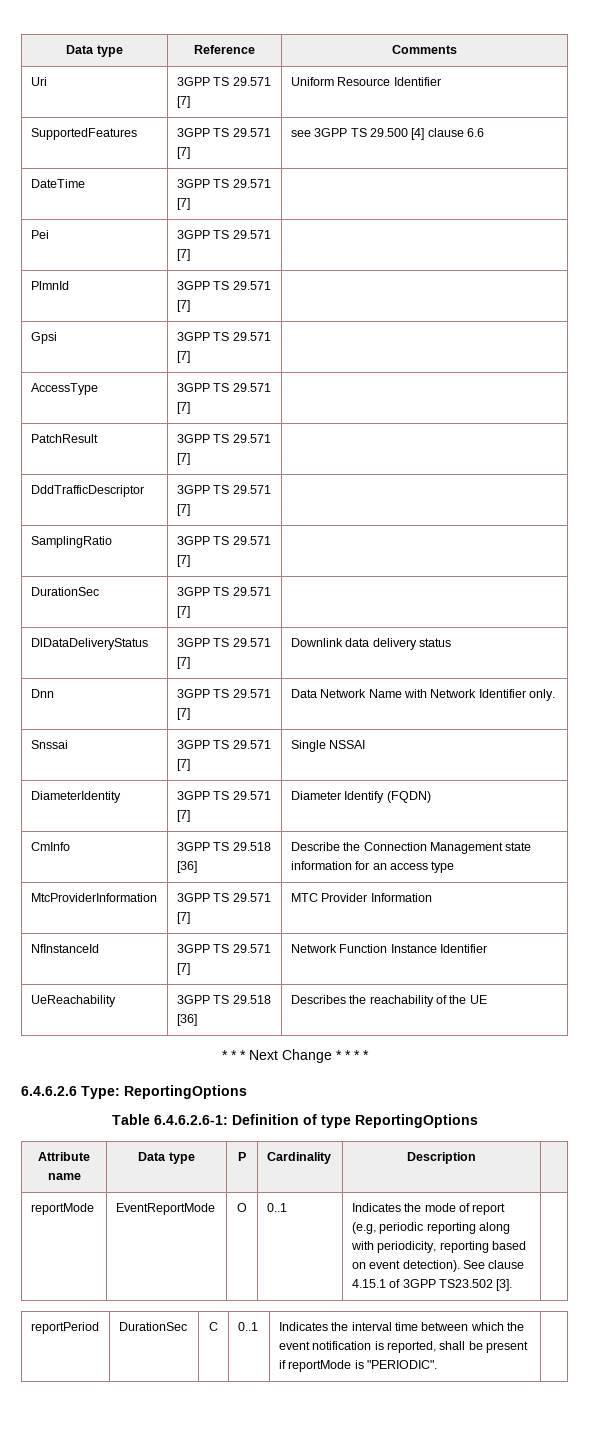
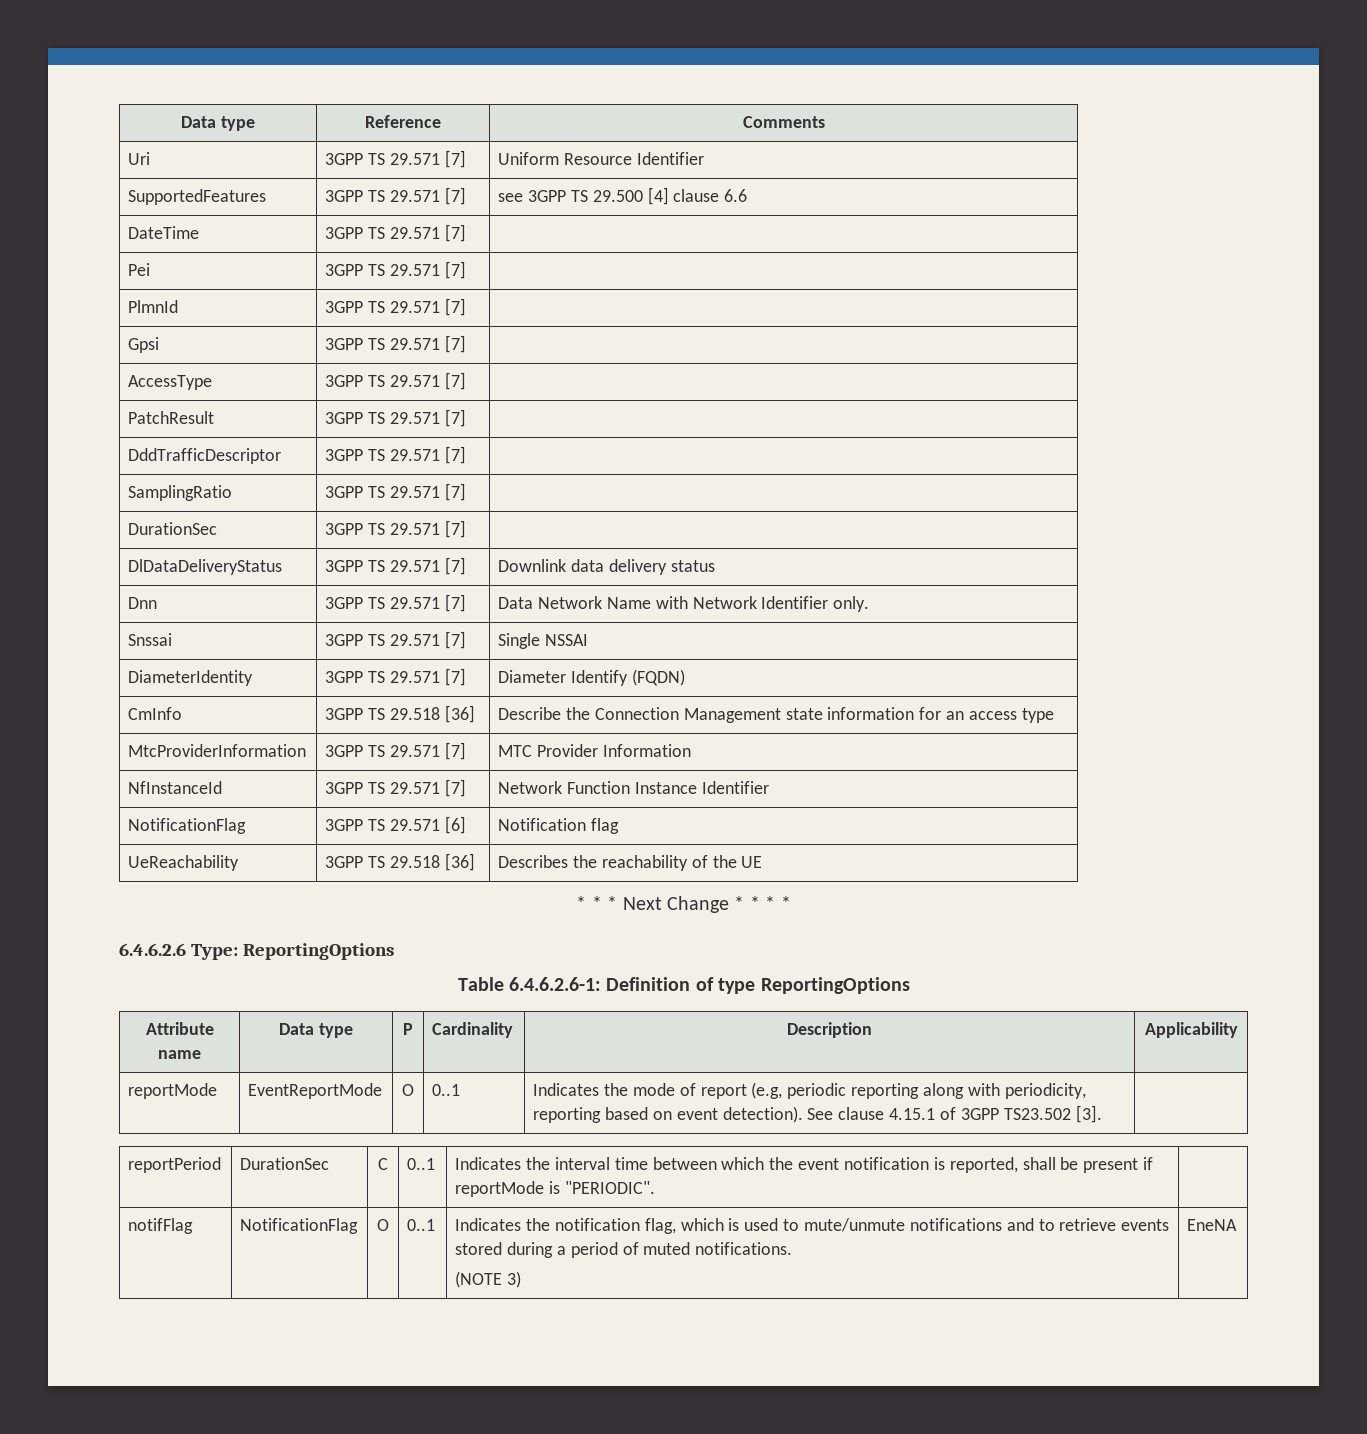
(488, 948) none -> [128,818,247,834] [325,816,466,834] [498,818,619,834] // NotificationFlag | 3GPP TS 29.571 [6] | Notification flag
(476, 1158) none -> [1144,1022,1238,1038] Applicability
(438, 1364) none -> [128,1218,194,1234] [240,1218,359,1234] [377,1219,389,1231] [407,1219,436,1231] [455,1218,1170,1234] [455,1242,793,1258] [455,1271,521,1288] [1187,1219,1238,1231] // notifFlag | NotificationFlag | O | 0..1 | Indicates the notification flag, which is used to mute/unmute notifications and to retrieve events stored during a period of muted notifications. // (NOTE 3) | EneNA

